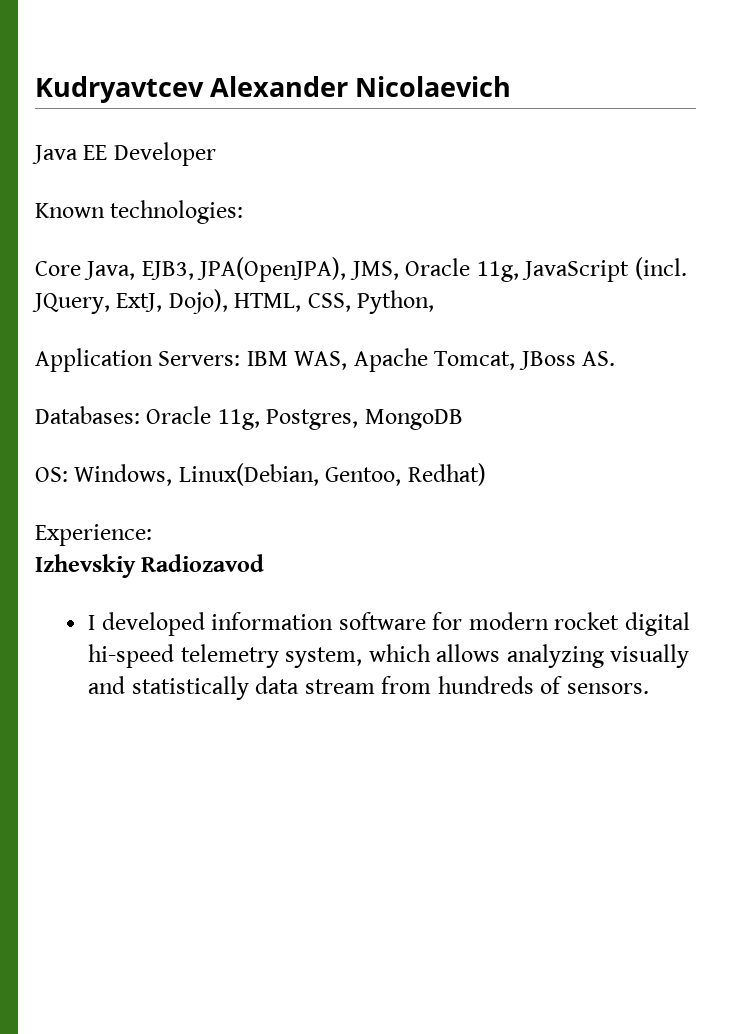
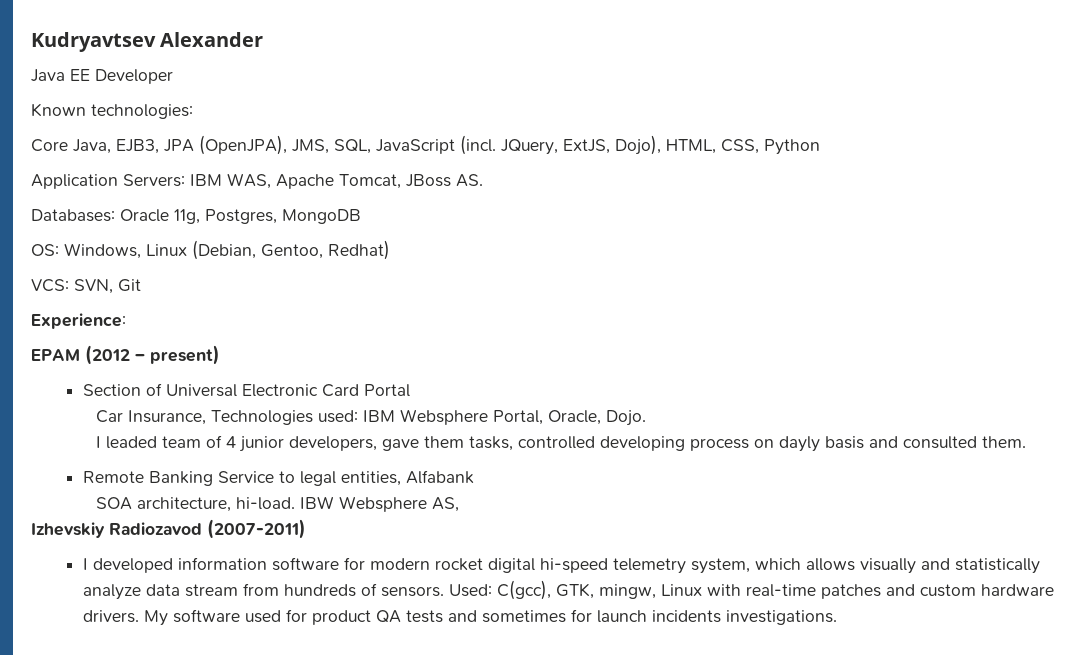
[35,76,204,103] Kudryavtcev -> [31,32,156,52] Kudryavtsev
[355,76,512,97] Nicolaevich -> (264, 39) none
[197,257,519,282] JPA(OpenJPA), JMS, Oracle 11g, -> [164,135,371,155] JPA (OpenJPA), JMS, SQL,
[116,293,163,312] ExtJ, -> [563,139,610,154] ExtJS,
[357,290,435,314] Python, -> [764,139,820,155] Python
[178,463,319,486] Linux(Debian, -> [146,240,256,260] Linux (Debian,
[35,524,152,546] Experience: -> [31,279,141,294] [31,313,126,329] [31,345,220,365] [82,383,410,397] [96,409,647,426] [96,435,1027,452] [82,470,474,486] [96,496,460,512] VCS: SVN, Git // Experience: // EPAM (2012 – present) // Section of Universal Electronic Card Portal // Car Insurance, Technologies used: IBM Websphere Portal, Oracle, Dojo. // I leaded team of 4 junior developers, gave them tasks, controlled developing process on dayly basis and consulted them. // Remote Banking Service to legal entities, Alfabank // SOA architecture, hi-load. IBW Websphere AS,
(265, 563) none -> [207,519,306,539] (2007-2011)
[506,644,604,668] analyzing -> (855, 564) none
(249, 688) none -> [82,584,141,600] analyze
(649, 688) none -> [448,580,1054,600] [82,609,837,626] Used: C(gcc), GTK, mingw, Linux with real-time patches and custom hardware drivers. My software used for product QA tests and sometimes for launch incidents investigations.

